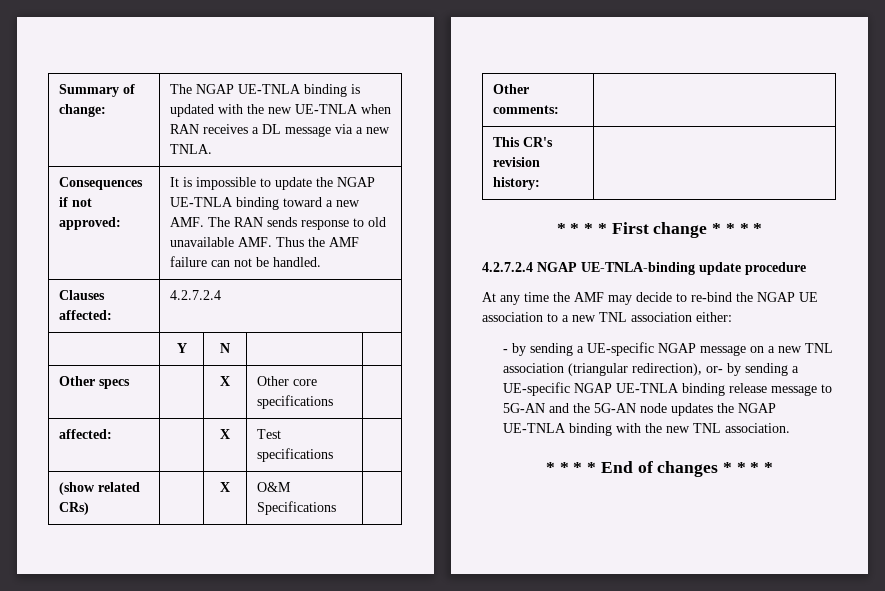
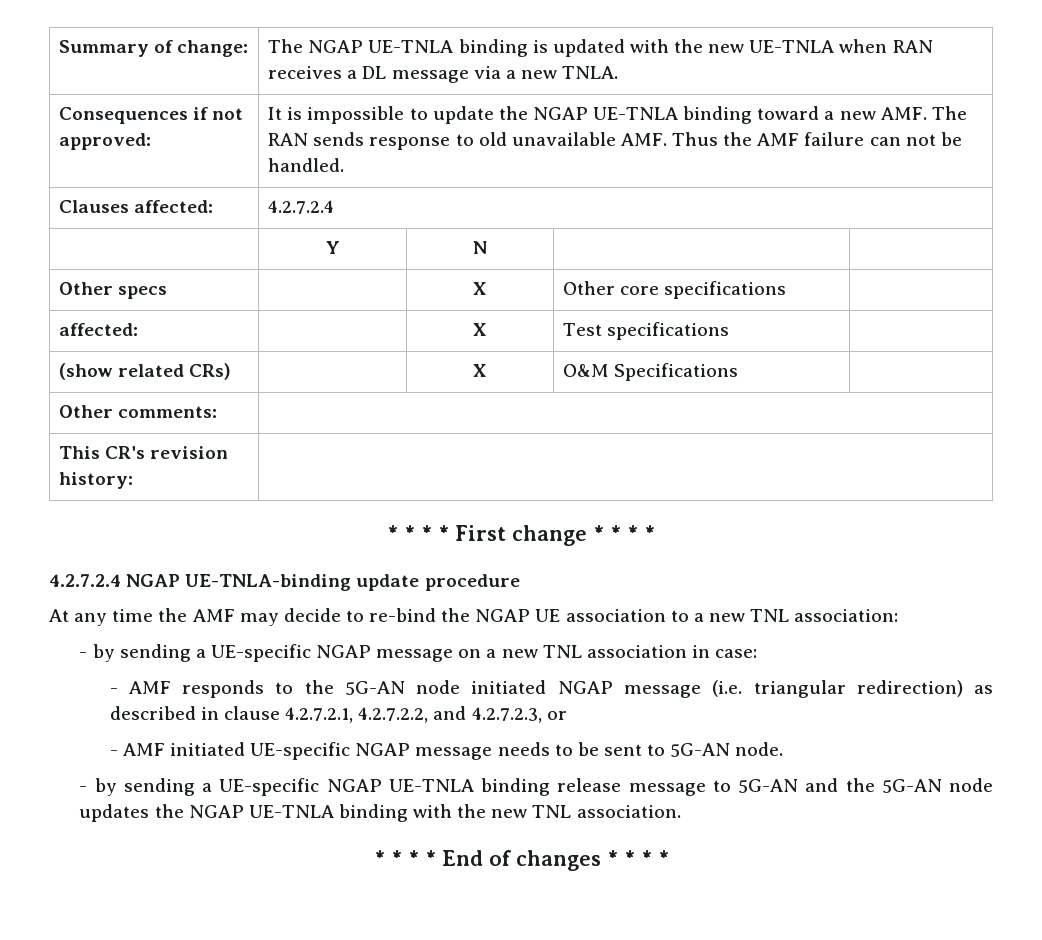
[631,312,732,322] association either: -> [794,609,899,622] association:
[567,363,723,376] (triangular redirection), or- -> [691,645,758,658] [109,680,994,698] [109,706,567,723] [109,742,784,760] [79,786,88,792] in case: // - AMF responds to the 5G-AN node initiated NGAP message (i.e. triangular redirection) as described in clause 4.2.7.2.1, 4.2.7.2.2, and 4.2.7.2.3, or // - AMF initiated UE-specific NGAP message needs to be sent to 5G-AN node. // -

